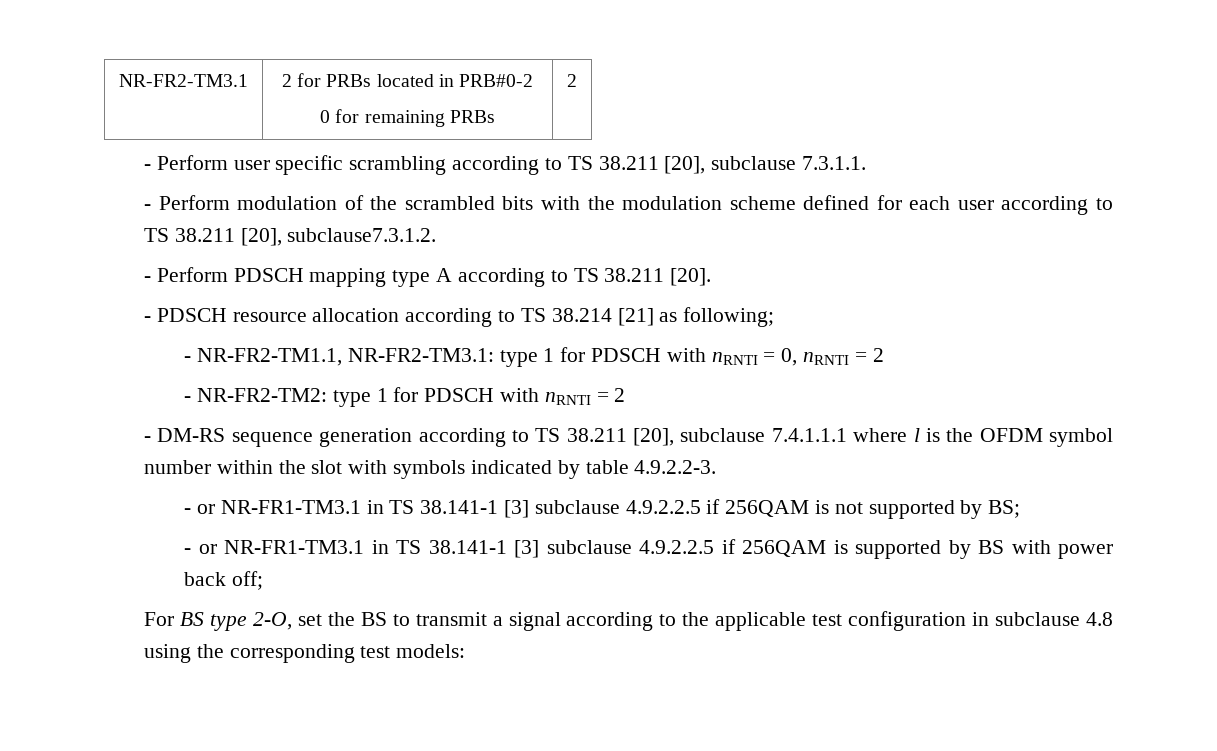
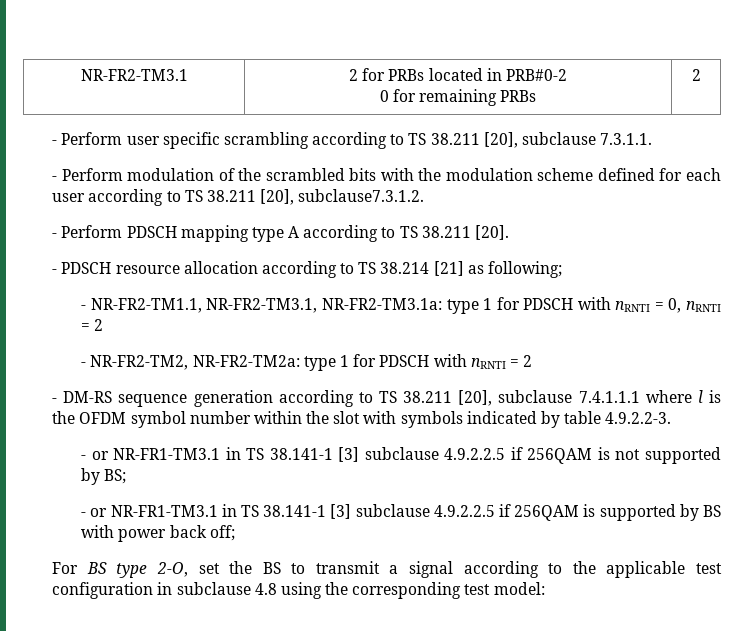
[347,348,494,362] NR-FR2-TM3.1: -> [206,298,442,313] NR-FR2-TM3.1, NR-FR2-TM3.1a:
[196,388,327,402] NR-FR2-TM2: -> [90,355,300,370] NR-FR2-TM2, NR-FR2-TM2a:
[396,644,466,658] models: -> [493,582,545,595] model:

